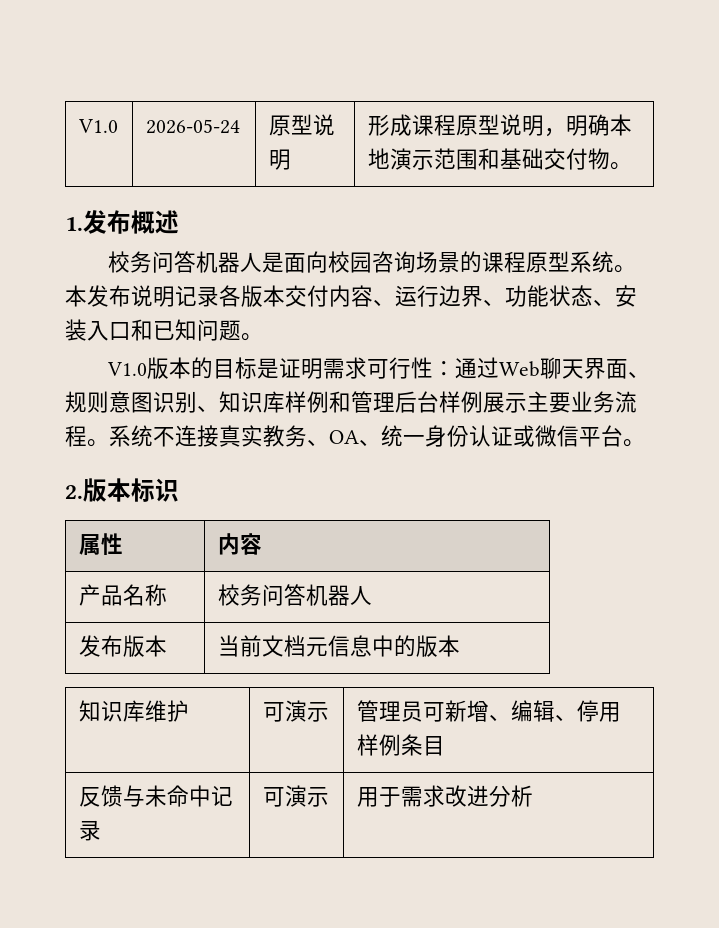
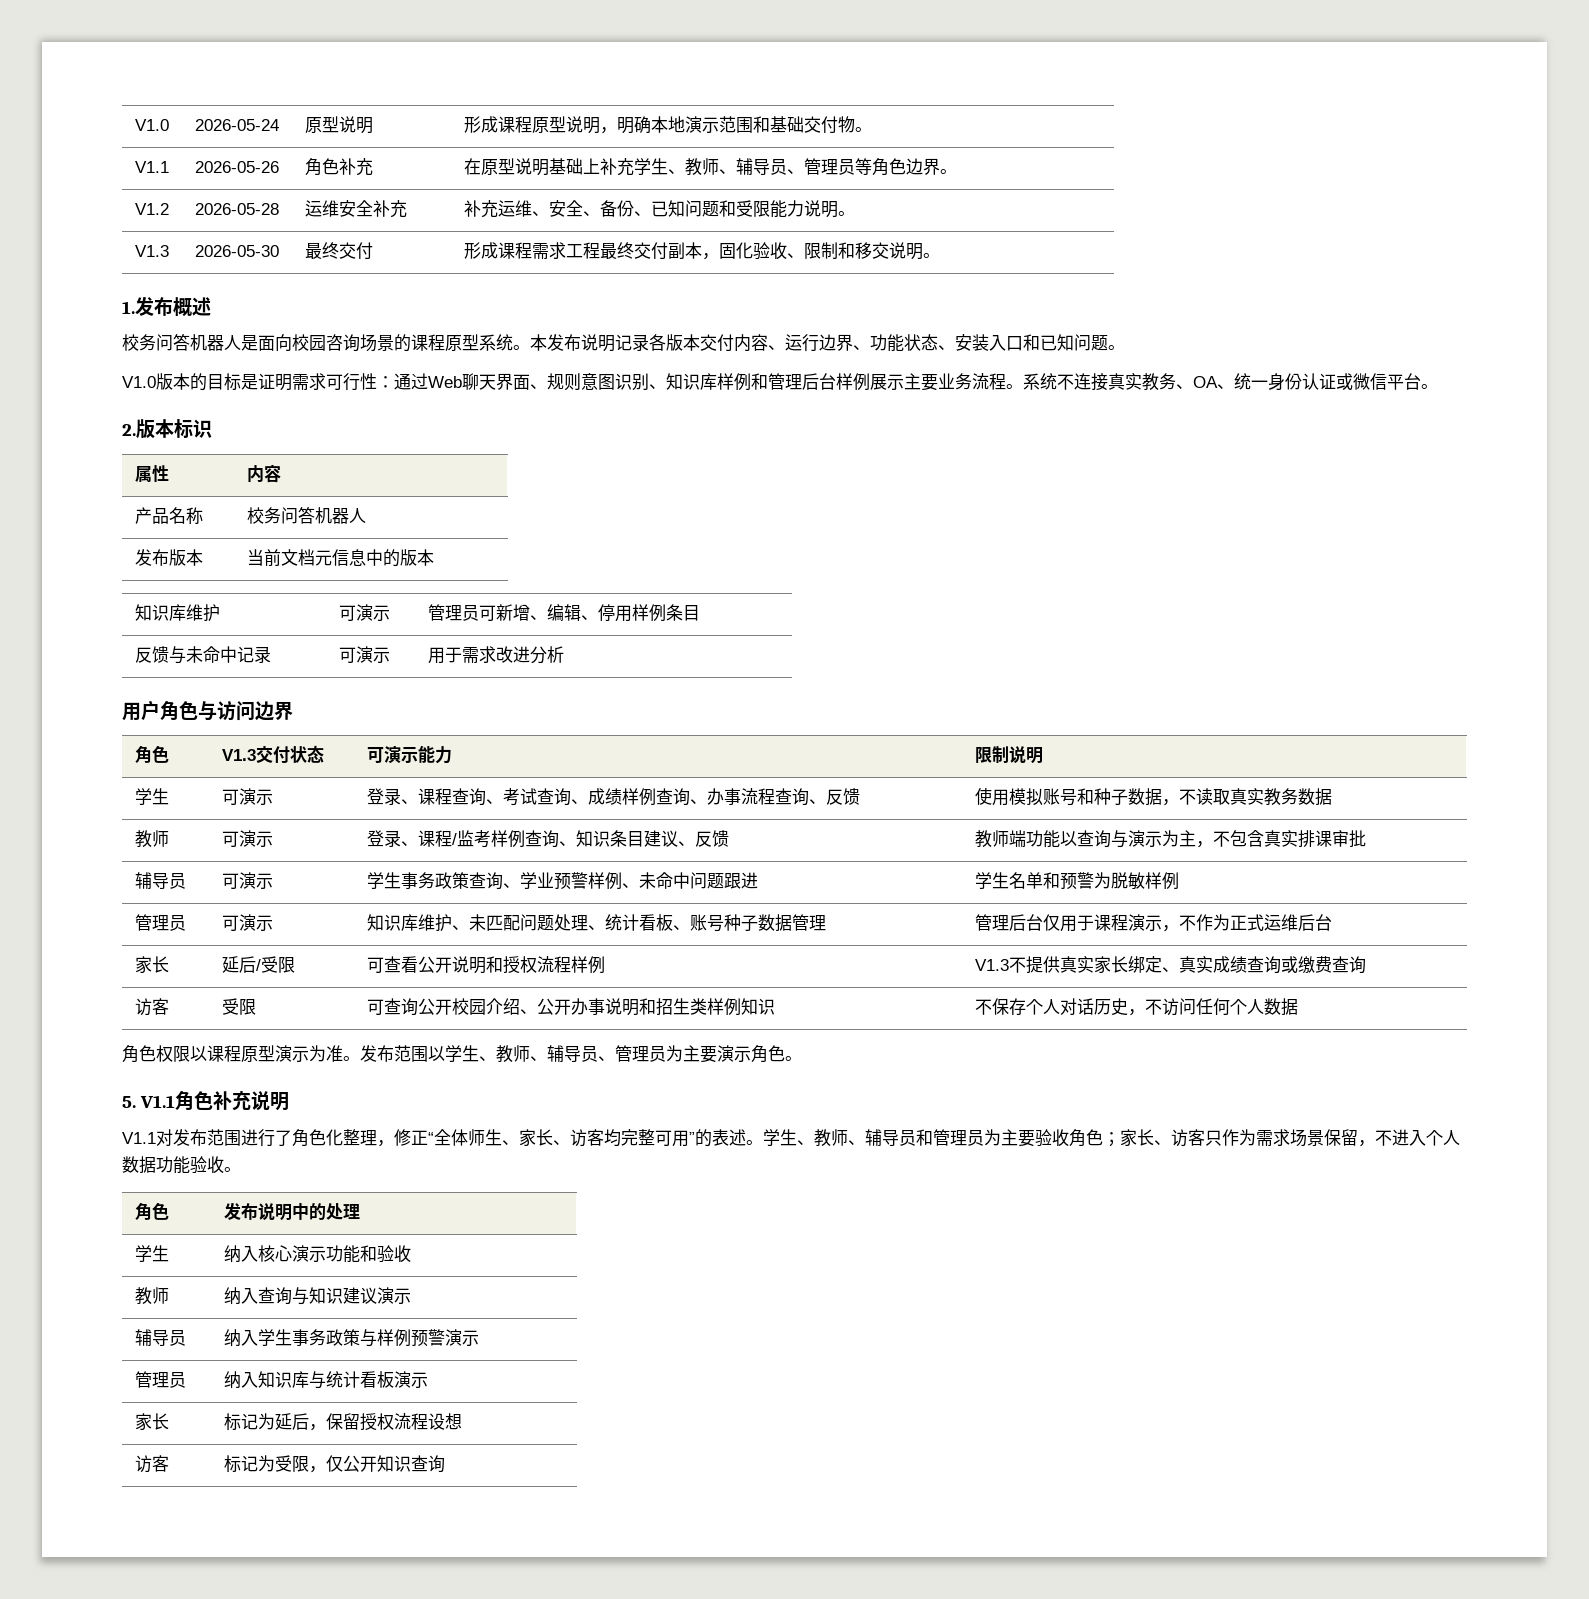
(632, 166) none -> [134,161,169,173] [194,161,279,173] [304,158,373,176] [463,158,957,176] [134,203,169,215] [194,203,279,215] [304,200,407,218] [463,200,855,218] [134,245,169,257] [194,245,279,257] [304,242,373,260] [463,242,940,260] // V1.1 | 2026-05-26 | 角色补充 | 在原型说明基础上补充学生、教师、辅导员、管理员等角色边界。 // V1.2 | 2026-05-28 | 运维安全补充 | 补充运维、安全、备份、已知问题和受限能力说明。 // V1.3 | 2026-05-30 | 最终交付 | 形成课程需求工程最终交付副本，固化验收、限制和移交说明。
(533, 796) none -> [122,700,293,721] [134,745,169,763] [221,745,324,764] [366,745,452,764] [974,746,1043,764] [134,788,169,805] [221,788,273,805] [366,788,860,806] [974,787,1332,806] [134,830,169,848] [221,830,273,847] [366,830,729,848] [974,830,1366,848] [134,872,186,889] [221,872,273,889] [366,872,758,890] [974,872,1179,890] [134,914,186,931] [221,914,273,931] [366,914,826,932] [974,914,1332,932] [134,956,169,974] [221,956,295,973] [366,956,605,974] [974,956,1366,974] [134,998,169,1016] [221,998,256,1015] [366,998,775,1016] [974,998,1298,1016] [122,1045,802,1063] [122,1091,290,1111] [122,1129,1460,1147] [122,1156,241,1174] [134,1202,169,1220] [223,1202,360,1221] [134,1245,169,1262] [223,1245,411,1263] [134,1287,169,1305] [223,1287,411,1305] [134,1329,186,1346] [223,1329,479,1347] [134,1371,186,1388] [223,1371,428,1389] [134,1413,169,1431] [223,1413,462,1431] [134,1455,169,1473] [223,1455,445,1473] // 用户角色与访问边界 // 角色 | V1.3交付状态 | 可演示能力 | 限制说明 // 学生 | 可演示 | 登录、课程查询、考试查询、成绩样例查询、办事流程查询、反馈 | 使用模拟账号和种子数据，不读取真实教务数据 // 教师 | 可演示 | 登录、课程/监考样例查询、知识条目建议、反馈 | 教师端功能以查询与演示为主，不包含真实排课审批 // 辅导员 | 可演示 | 学生事务政策查询、学业预警样例、未命中问题跟进 | 学生名单和预警为脱敏样例 // 管理员 | 可演示 | 知识库维护、未匹配问题处理、统计看板、账号种子数据管理 | 管理后台仅用于课程演示，不作为正式运维后台 // 家长 | 延后/受限 | 可查看公开说明和授权流程样例 | V1.3不提供真实家长绑定、真实成绩查询或缴费查询 // 访客 | 受限 | 可查询公开校园介绍、公开办事说明和招生类样例知识 | 不保存个人对话历史，不访问任何个人数据 // 角色权限以课程原型演示为准。发布范围以学生、教师、辅导员、管理员为主要演示角色。 // 5. V1.1角色补充说明 // V1.1对发布范围进行了角色化整理，修正“全体师生、家长、访客均完整可用”的表述。学生、教师、辅导员和管理员为主要验收角色；家长、访客只作为需求场景保留，不进入个人数据功能验收。 // 角色 | 发布说明中的处理 // 学生 | 纳入核心演示功能和验收 // 教师 | 纳入查询与知识建议演示 // 辅导员 | 纳入学生事务政策与样例预警演示 // 管理员 | 纳入知识库与统计看板演示 // 家长 | 标记为延后，保留授权流程设想 // 访客 | 标记为受限，仅公开知识查询

